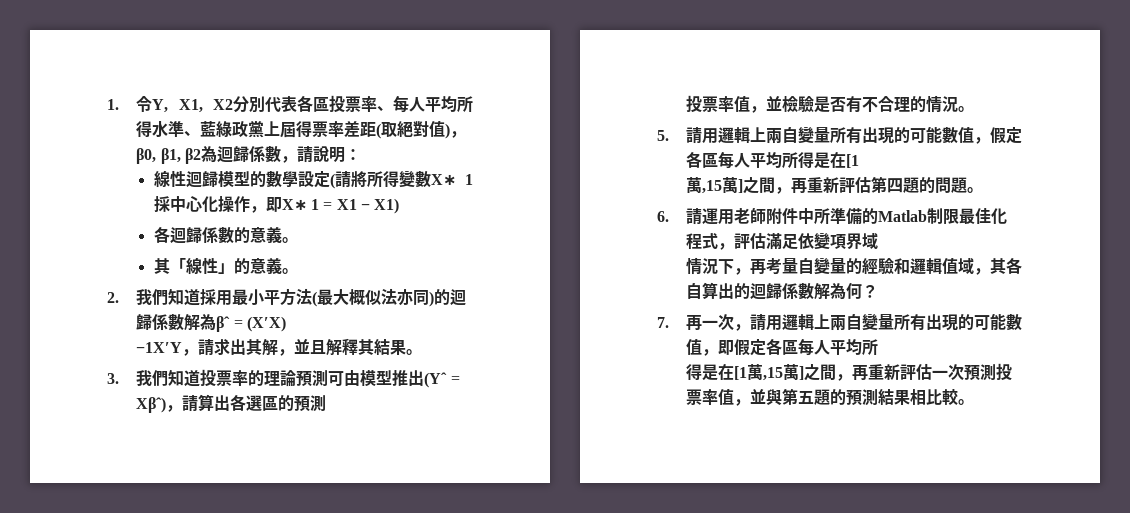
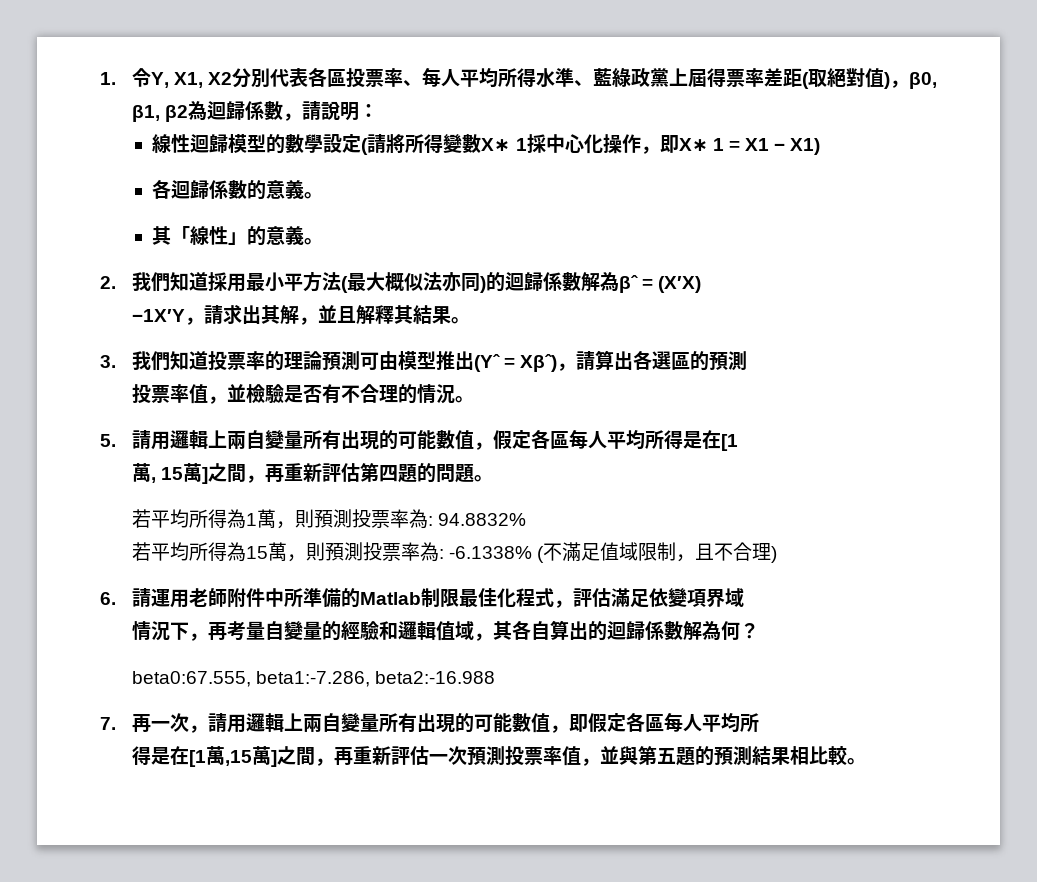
[702,180,723,194] ,15 -> [150,467,183,483] , 15
(984, 190) none -> [131,509,526,529] [131,542,777,563] // 若平均所得為1萬，則預測投票率為: 94.8832% // 若平均所得為15萬，則預測投票率為: -6.1338% (不滿足值域限制，且不合理)
(879, 291) none -> [131,671,495,687] // beta0:67.555, beta1:-7.286, beta2:-16.988

